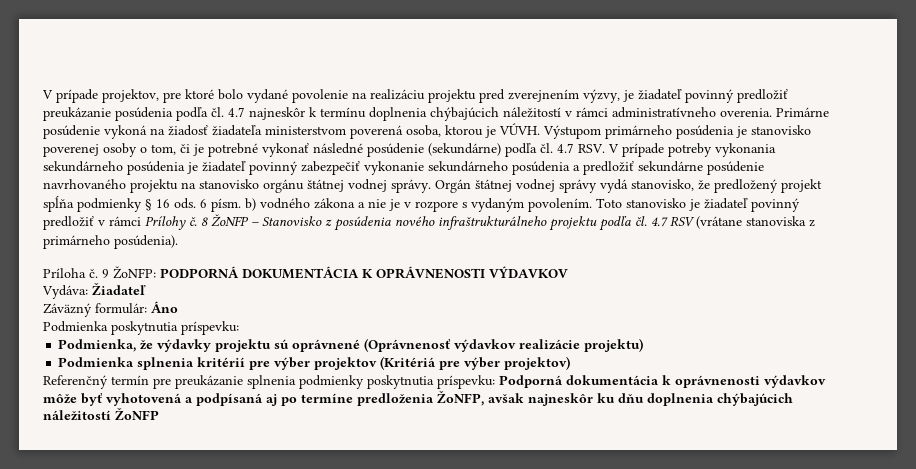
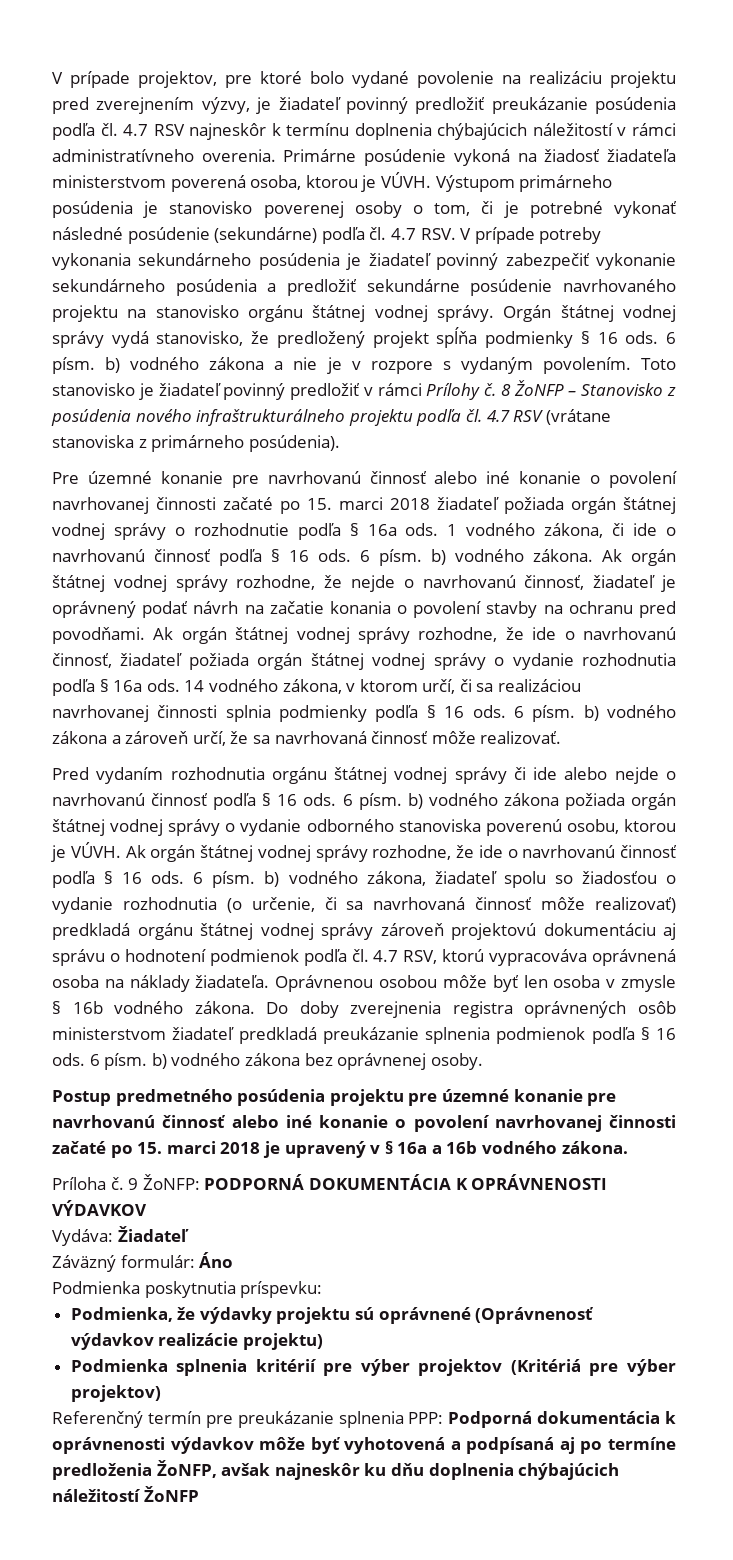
(245, 112) none -> [153,124,185,136] RSV
(178, 242) none -> [52,471,677,488] [52,497,676,514] [52,523,676,540] [52,549,676,566] [52,575,676,592] [52,601,676,618] [52,627,676,644] [52,653,677,670] [52,679,582,696] [52,705,677,722] [52,731,562,746] [52,767,676,784] [52,793,676,810] [52,819,676,836] [51,842,677,862] [52,871,676,888] [52,897,676,914] [52,923,676,940] [52,949,676,966] [52,975,676,992] [52,1001,676,1018] [52,1027,676,1044] [52,1053,483,1070] [52,1089,617,1106] [52,1115,676,1132] [52,1141,628,1158] // Pre územné konanie pre navrhovanú činnosť alebo iné konanie o povolení navrhovanej činnosti začaté po 15. marci 2018 žiadateľ požiada orgán štátnej vodnej správy o rozhodnutie podľa § 16a ods. 1 vodného zákona, či ide o navrhovanú činnosť podľa § 16 ods. 6 písm. b) vodného zákona. Ak orgán štátnej vodnej správy rozhodne, že nejde o navrhovanú činnosť, žiadateľ je oprávnený podať návrh na začatie konania o povolení stavby na ochranu pred povodňami. Ak orgán štátnej vodnej správy rozhodne, že ide o navrhovanú činnosť, žiadateľ požiada orgán štátnej vodnej správy o vydanie rozhodnutia podľa § 16a ods. 14 vodného zákona, v ktorom určí, či sa realizáciou navrhovanej činnosti splnia podmienky podľa § 16 ods. 6 písm. b) vodného zákona a zároveň určí, že sa navrhovaná činnosť môže realizovať. // Pred vydaním rozhodnutia orgánu štátnej vodnej správy či ide alebo nejde o navrhovanú činnosť podľa § 16 ods. 6 písm. b) vodného zákona požiada orgán štátnej vodnej správy o vydanie odborného stanoviska poverenú osobu, ktorou je VÚVH. Ak orgán štátnej vodnej správy rozhodne, že ide o navrhovanú činnosť podľa § 16 ods. 6 písm. b) vodného zákona, žiadateľ spolu so žiadosťou o vydanie rozhodnutia (o určenie, či sa navrhovaná činnosť môže realizovať) predkladá orgánu štátnej vodnej správy zároveň projektovú dokumentáciu aj správu o hodnotení podmienok podľa čl. 4.7 RSV, ktorú vypracováva oprávnená osoba na náklady žiadateľa. Oprávnenou osobou môže byť len osoba v zmysle § 16b vodného zákona. Do doby zverejnenia registra oprávnených osôb ministerstvom žiadateľ predkladá preukázanie splnenia podmienok podľa § 16 ods. 6 písm. b) vodného zákona bez oprávnenej osoby. // Postup predmetného posúdenia projektu pre územné konanie pre navrhovanú činnosť alebo iné konanie o povolení navrhovanej činnosti začaté po 15. marci 2018 je upravený v § 16a a 16b vodného zákona.
[299,375,495,389] podmienky poskytnutia príspevku: -> [408,1412,444,1424] PPP:

